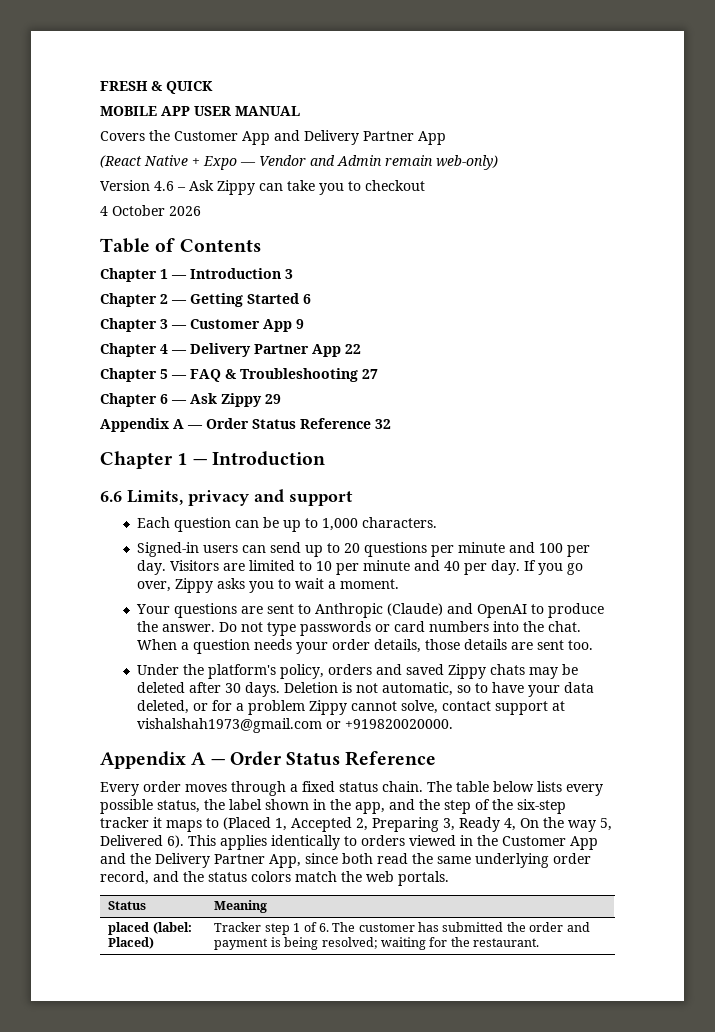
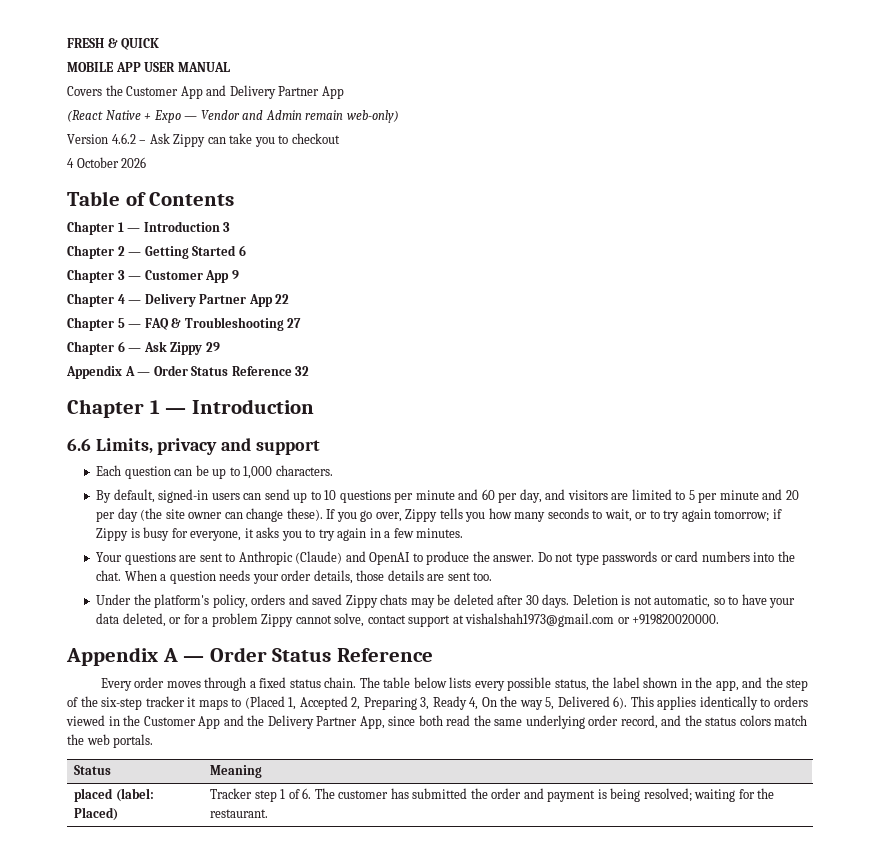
[154,181,174,191] 4.6 -> [111,133,136,144] 4.6.2
[137,542,200,557] Signed-in -> [96,489,209,503] By default, signed-in
[344,543,361,553] 20 -> [324,490,337,500] 10
[539,543,591,557] [137,560,220,575] 100 per day. Visitors -> [481,489,608,503] 60 per day, and visitors
[316,560,521,575] 10 per minute and 40 per day. -> [688,489,799,503] [96,508,323,522] 5 per minute and 20 per day (the site owner can change these).
[217,578,400,593] asks you to wait a moment. -> [439,508,782,522] [96,527,464,541] tells you how many seconds to wait, or to try again tomorrow; if Zippy is busy for everyone, it asks you to try again in a few minutes.

